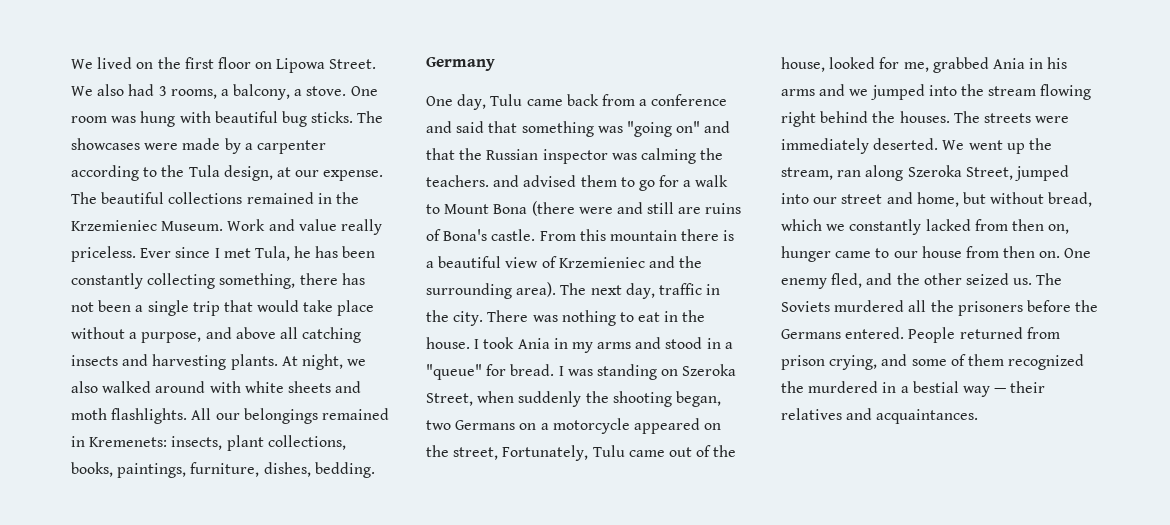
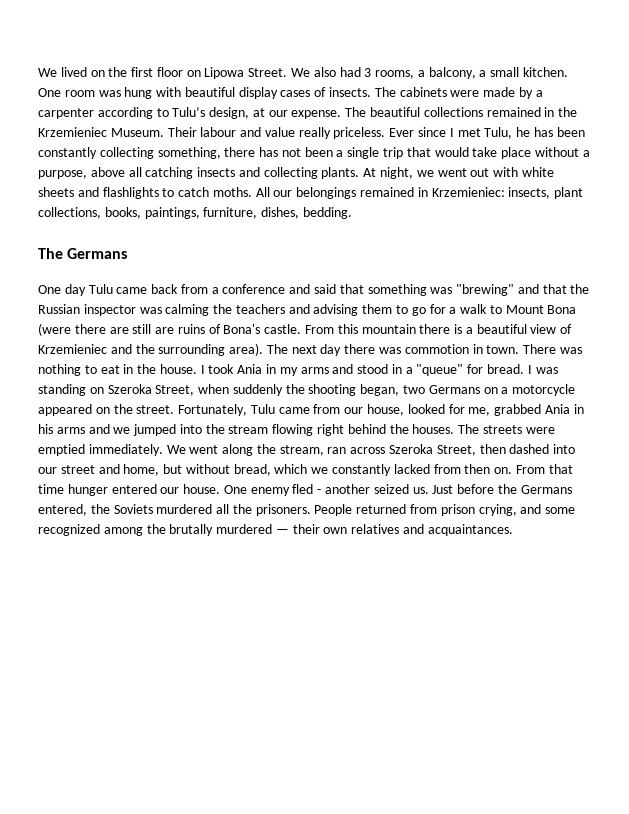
[306,86,347,96] stove. -> [490,67,569,77] small kitchen.
[281,111,384,127] [71,138,140,150] bug sticks. The showcases -> [238,87,447,99] display cases of insects. The cabinets
[161,165,220,177] the Tula -> [172,107,206,117] Tulu’s
[227,219,266,231] Work -> [167,127,237,137] Their labour
[254,246,290,261] Tula, -> [484,127,513,139] Tulu,
[205,327,232,339] and -> (87, 174) none
[152,354,227,370] harvesting -> [263,167,318,179] collecting
[71,381,206,393] also walked around -> [437,168,490,177] went out
[71,408,188,424] moth flashlights. -> [102,187,252,199] flashlights to catch moths.
[89,437,168,447] Kremenets: -> [431,187,505,197] Krzemieniec:
[426,57,495,71] [426,94,487,110] Germany // One day, -> [38,248,128,259] [38,284,86,296] The Germans // One day
[626,121,701,137] "going on" -> [456,284,515,296] "brewing"
[426,175,577,187] teachers. and advised -> [235,304,359,316] teachers and advising
[531,201,643,216] (there were and -> [38,323,129,336] (were there are
[625,283,721,299] [426,310,484,326] day, traffic in the city. -> [320,344,520,356] day there was commotion in town.
[453,447,499,460] street, -> [136,405,175,414] street.
[668,445,737,457] out of the -> [313,404,364,414] from our
[781,138,939,154] immediately deserted. -> [38,444,163,456] emptied immediately.
[1006,143,1025,154] up -> [222,444,254,456] along
[865,165,1069,181] along Szeroka Street, jumped -> [350,444,550,456] across Szeroka Street, then dashed
[1048,224,1070,234] [781,246,1092,262] [781,273,1063,289] [781,300,1099,316] [781,327,905,339] on, hunger came to our house from then on. One enemy fled, and the other seized us. The Soviets murdered all the prisoners before the Germans entered. -> [494,464,573,474] [38,484,572,496] [38,504,311,516] on. From that time hunger entered our house. One enemy fled - another seized us. Just before the Germans entered, the Soviets murdered all the prisoners.
[950,354,1085,370] [781,381,990,397] of them recognized the murdered in a bestial way -> [38,524,273,536] recognized among the brutally murdered
(1046, 387) none -> [323,527,348,534] own

